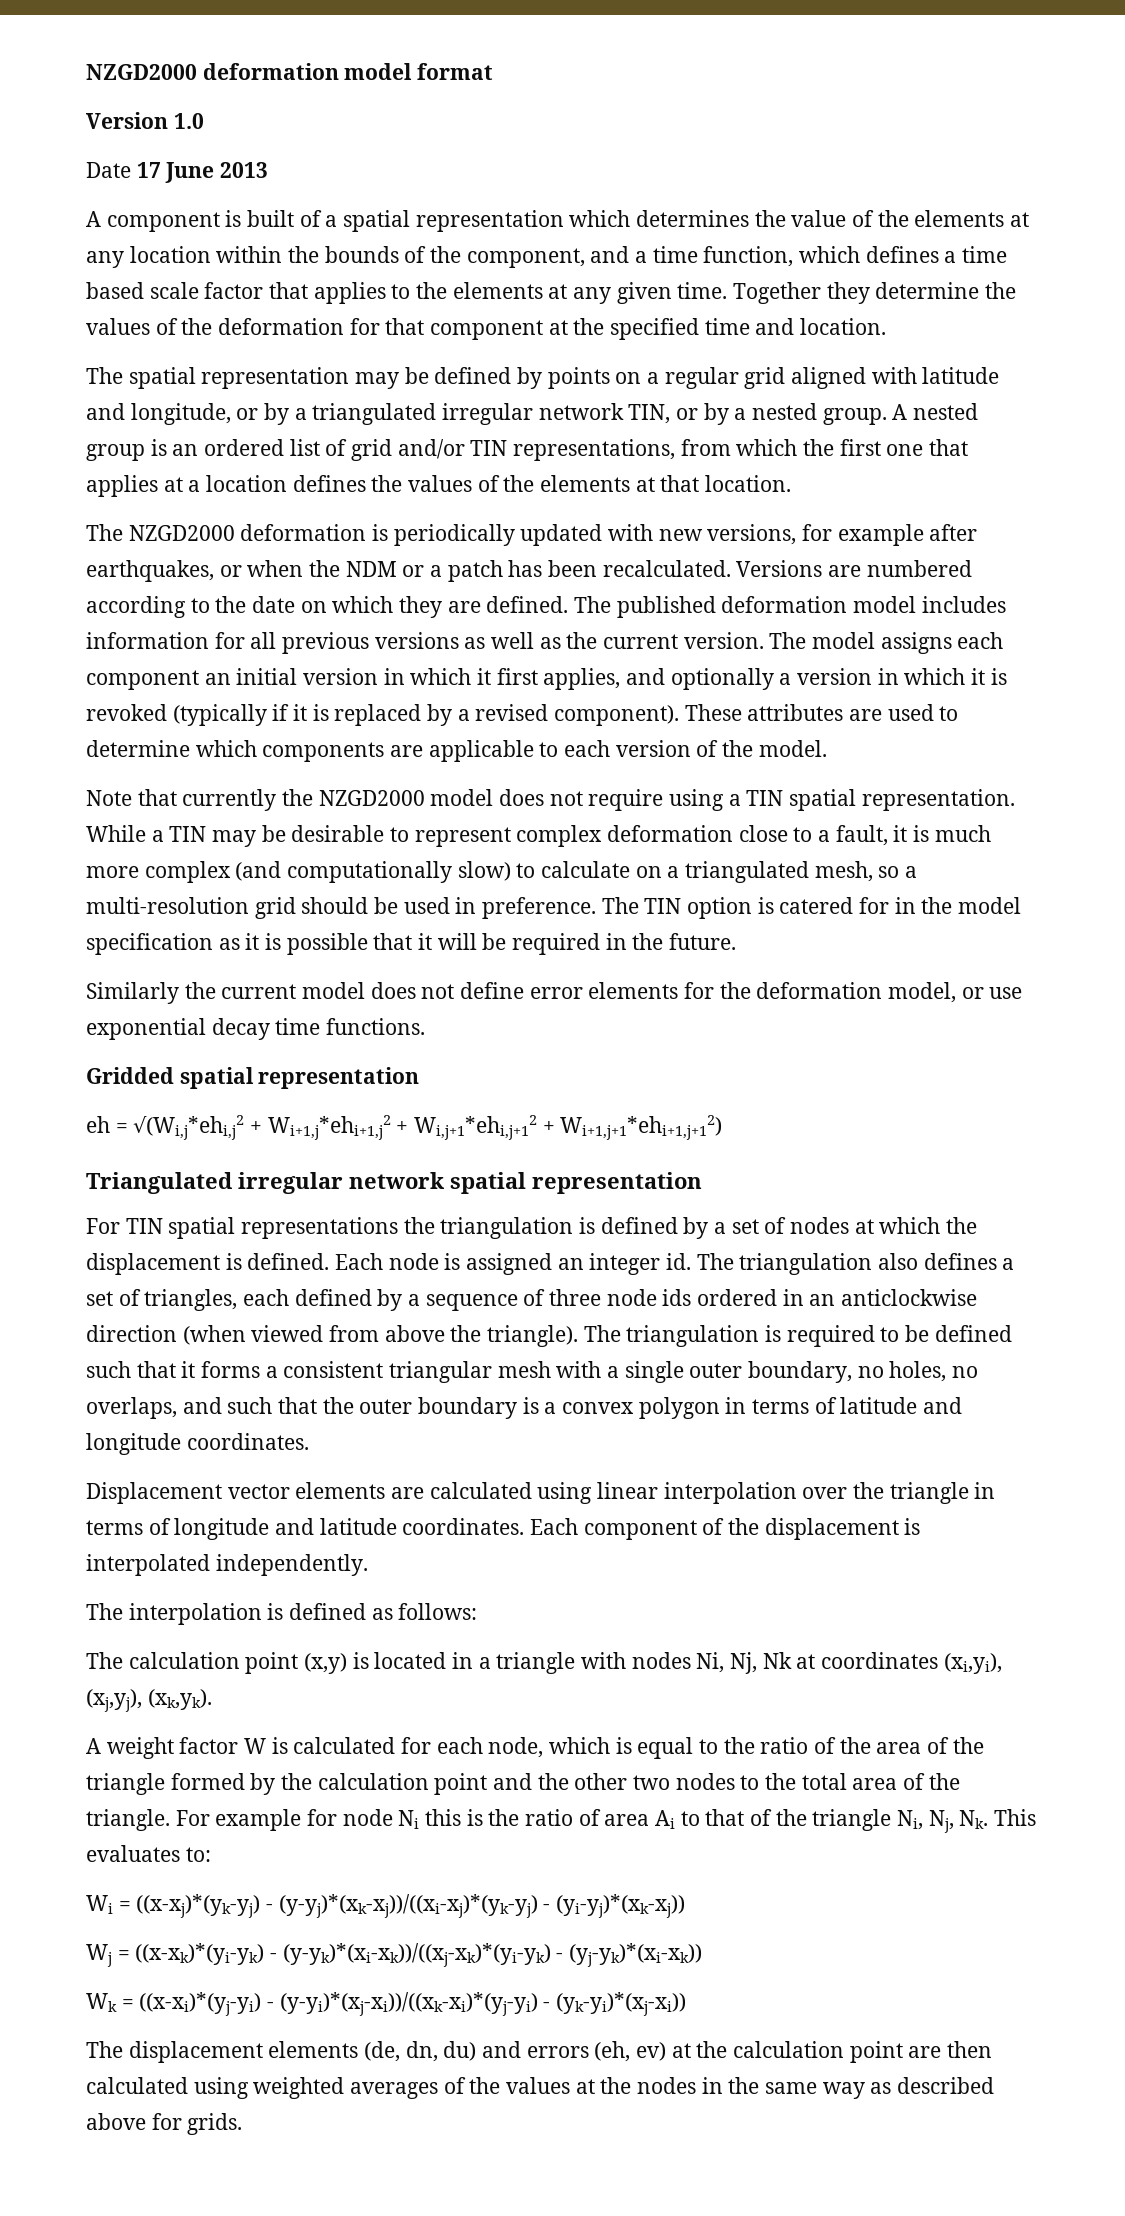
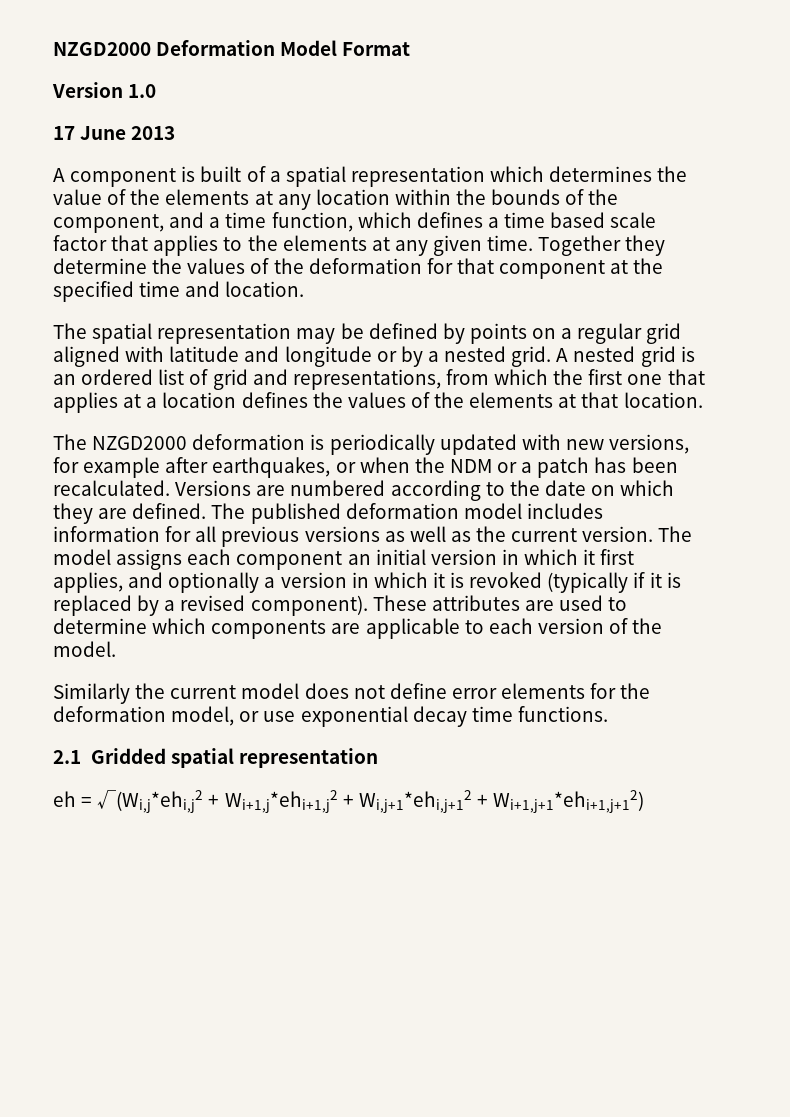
[86,63,494,80] NZGD2000 deformation model format -> [53,40,411,56] NZGD2000 Deformation Model Format
[86,162,131,178] Date -> (157, 91) none
[130,403,671,425] longitude, or by a triangulated irregular network TIN, -> [284,346,372,367] longitude
[822,408,887,425] group. -> [511,346,552,367] grid.
[86,444,145,461] group -> [640,346,676,367] grid
[397,439,508,459] and/or TIN -> [252,369,288,385] and
[86,789,1015,811] [86,825,991,847] [86,861,918,883] [86,897,1022,919] [86,933,737,955] // Note that currently the NZGD2000 model does not require using a TIN spatial representation. While a TIN may be desirable to represent complex deformation close to a fault, it is much more complex (and computationally slow) to calculate on a triangulated mesh, so a multi-resolution grid should be used in preference. The TIN option is catered for in the model specification as it is possible that it will be required in the future. -> (116, 649) none
(426, 1026) none -> [53,750,81,764] 2.1
[86,1172,702,1194] [86,1217,978,1239] [86,1253,1015,1275] [86,1289,978,1311] [86,1325,1012,1347] [86,1361,979,1383] [86,1397,963,1419] [86,1433,309,1455] [86,1482,996,1504] [86,1518,921,1540] [86,1554,368,1576] [86,1603,478,1625] [86,1652,1002,1674] [86,1689,212,1712] [86,1737,984,1759] [86,1773,960,1795] [86,1809,1037,1833] [86,1845,211,1862] [86,1894,686,1918] [86,1943,703,1967] [86,1992,687,2016] [86,2041,993,2063] [86,2077,995,2099] [86,2113,243,2135] // Triangulated irregular network spatial representation // For TIN spatial representations the triangulation is defined by a set of nodes at which the displacement is defined. Each node is assigned an integer id. The triangulation also defines a set of triangles, each defined by a sequence of three node ids ordered in an anticlockwise direction (when viewed from above the triangle). The triangulation is required to be defined such that it forms a consistent triangular mesh with a single outer boundary, no holes, no overlaps, and such that the outer boundary is a convex polygon in terms of latitude and longitude coordinates. // Displacement vector elements are calculated using linear interpolation over the triangle in terms of longitude and latitude coordinates. Each component of the displacement is interpolated independently. // The interpolation is defined as follows: // The calculation point (x,y) is located in a triangle with nodes Ni, Nj, Nk at coordinates (xi,yi), (xj,yj), (xk,yk). // A weight factor W is calculated for each node, which is equal to the ratio of the area of the triangle formed by the calculation point and the other two nodes to the total area of the triangle. For example for node Ni this is the ratio of area Ai to that of the triangle Ni, Nj, Nk. This evaluates to: // Wi = ((x-xj)*(yk-yj) - (y-yj)*(xk-xj))/((xi-xj)*(yk-yj) - (yi-yj)*(xk-xj)) // Wj = ((x-xk)*(yi-yk) - (y-yk)*(xi-xk))/((xj-xk)*(yi-yk) - (yj-yk)*(xi-xk)) // Wk = ((x-xi)*(yj-yi) - (y-yi)*(xj-xi))/((xk-xi)*(yj-yi) - (yk-yi)*(xj-xi)) // The displacement elements (de, dn, du) and errors (eh, ev) at the calculation point are then calculated using weighted averages of the values at the nodes in the same way as described above for grids. -> (645, 801) none

